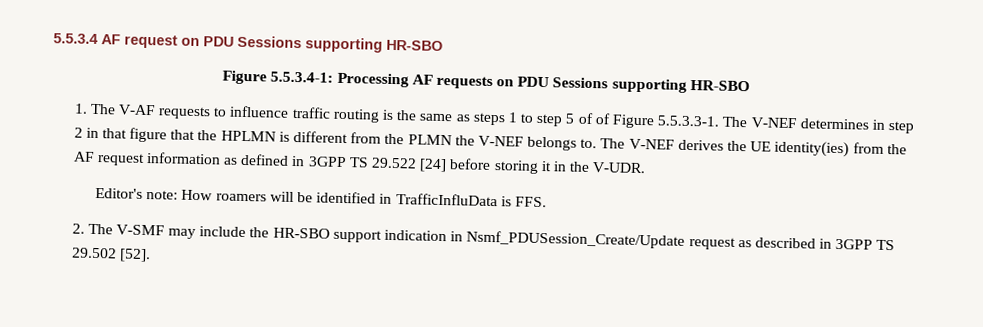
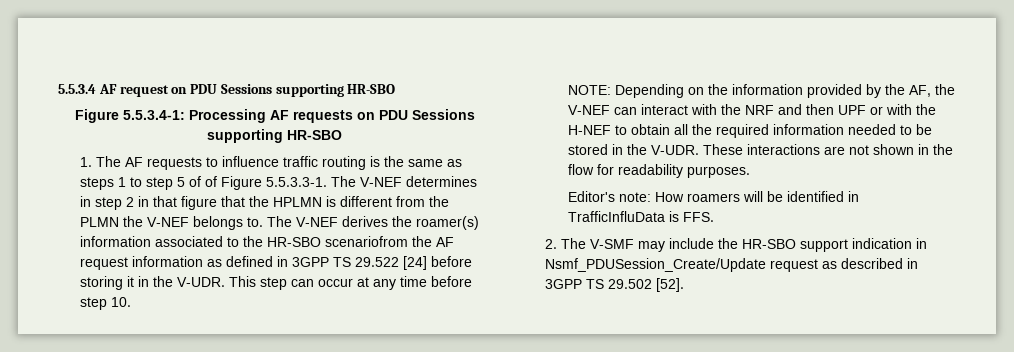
[117,104,156,116] V-AF -> [125,157,144,167] AF
[750,140,884,158] UE identity(ies) from -> [416,216,480,230] [80,236,409,247] roamer(s) information associated to the HR-SBO scenariofrom
(647, 168) none -> [229,276,473,290] [80,297,132,310] [567,84,955,98] [567,104,936,115] [567,124,932,138] [567,144,953,155] [567,164,750,178] This step can occur at any time before step 10. // NOTE: Depending on the information provided by the AF, the V-NEF can interact with the NRF and then UPF or with the H-NEF to obtain all the required information needed to be stored in the V-UDR. These interactions are not shown in the flow for readability purposes.

